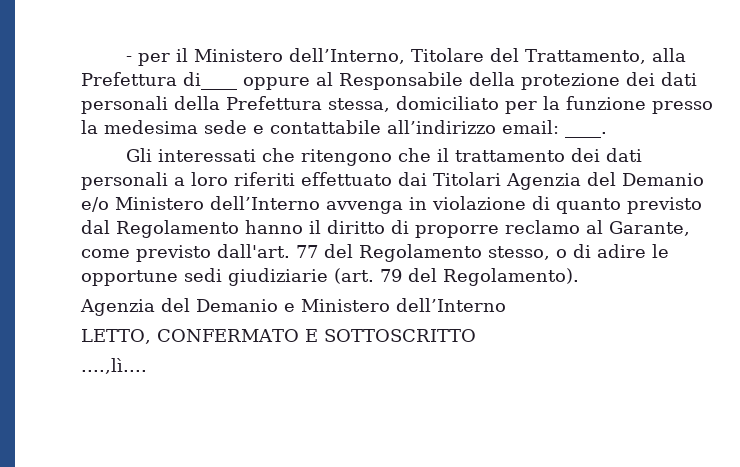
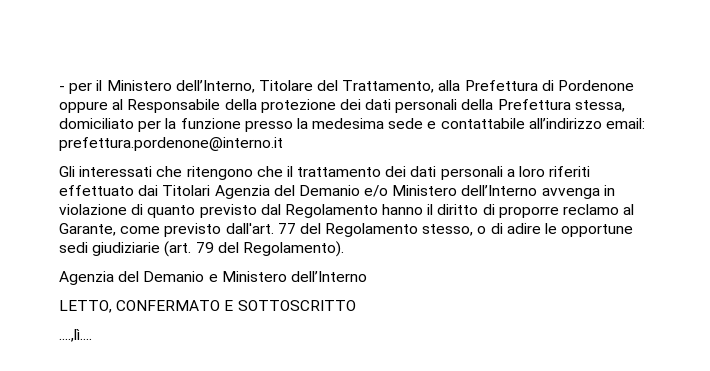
[183,72,237,90] di____ -> [541,80,635,91] di Pordenone
[565,132,607,138] ____. -> [59,137,283,151] prefettura.pordenone@interno.it

